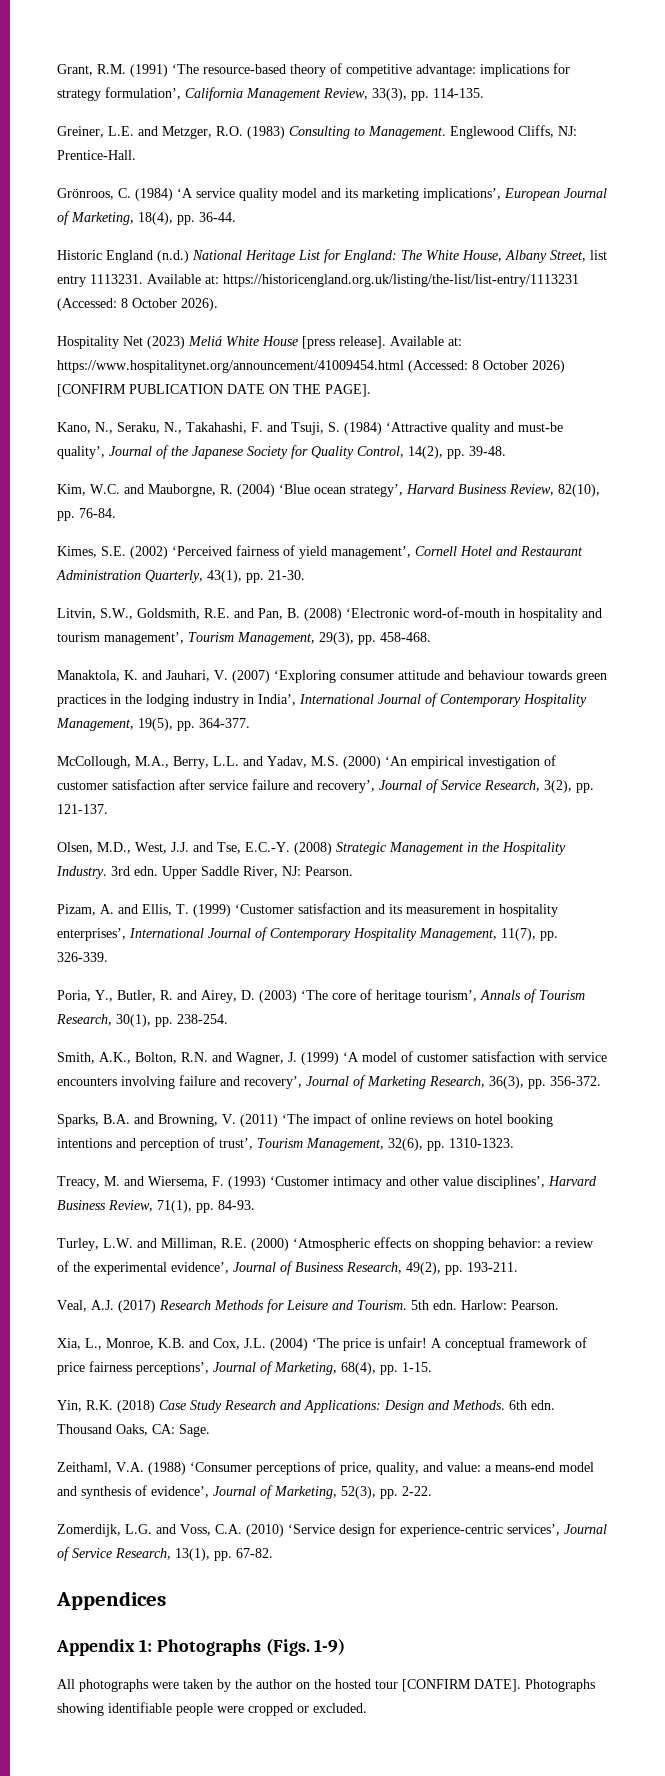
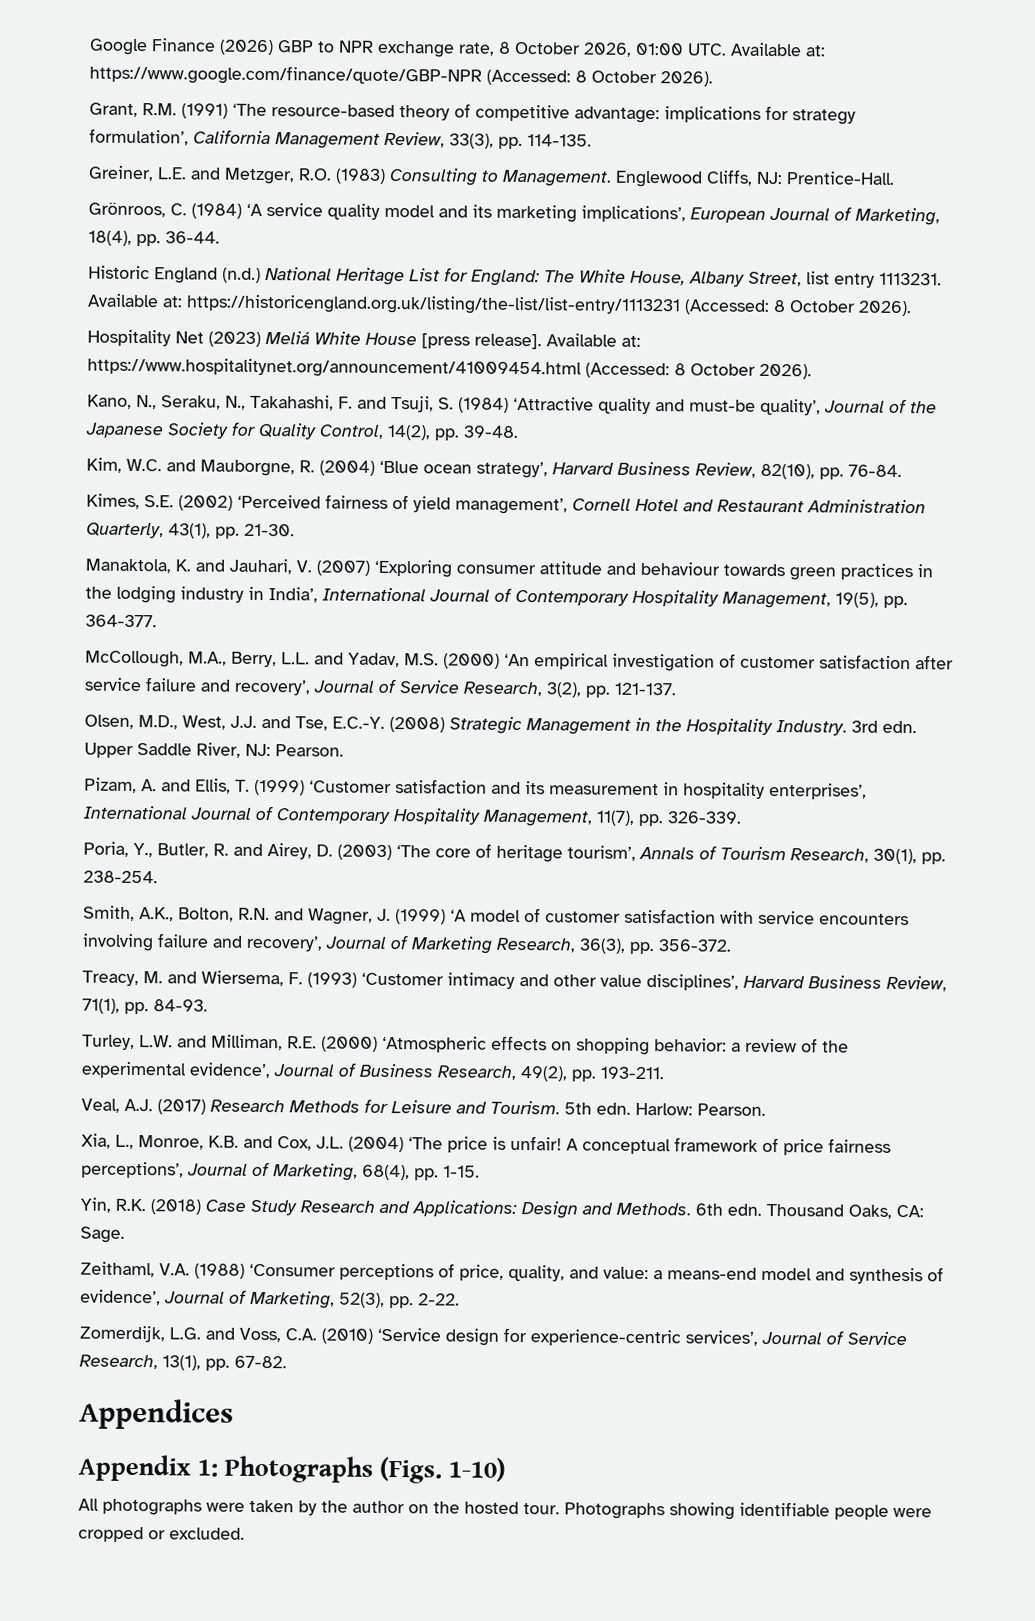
(57, 70) none -> [89,38,826,58] [89,64,713,87] Google Finance (2026) GBP to NPR exchange rate, 8 October 2026, 01:00 UTC. Available at: https://www.google.com/finance/quote/GBP-NPR (Accessed: 8 October 2026). //
[532,360,565,373] [57,384,371,397] 2026) [CONFIRM PUBLICATION DATE ON THE PAGE]. -> [759,363,812,380] 2026).
[57,607,602,621] [57,632,431,645] // Litvin, S.W., Goldsmith, R.E. and Pan, B. (2008) ‘Electronic word-of-mouth in hospitality and tourism management’, Tourism Management, 29(3), pp. 458-468. -> (295, 530) none
[57,1113,553,1127] [57,1137,514,1151] // Sparks, B.A. and Browning, V. (2011) ‘The impact of online reviews on hotel booking intentions and perception of trust’, Tourism Management, 32(6), pp. 1310-1323. -> (731, 945) none
[314,1638,346,1655] 1-9) -> [448,1457,507,1482] 1-10)
[375,1679,521,1692] tour [CONFIRM DATE]. -> [523,1503,560,1515] tour.

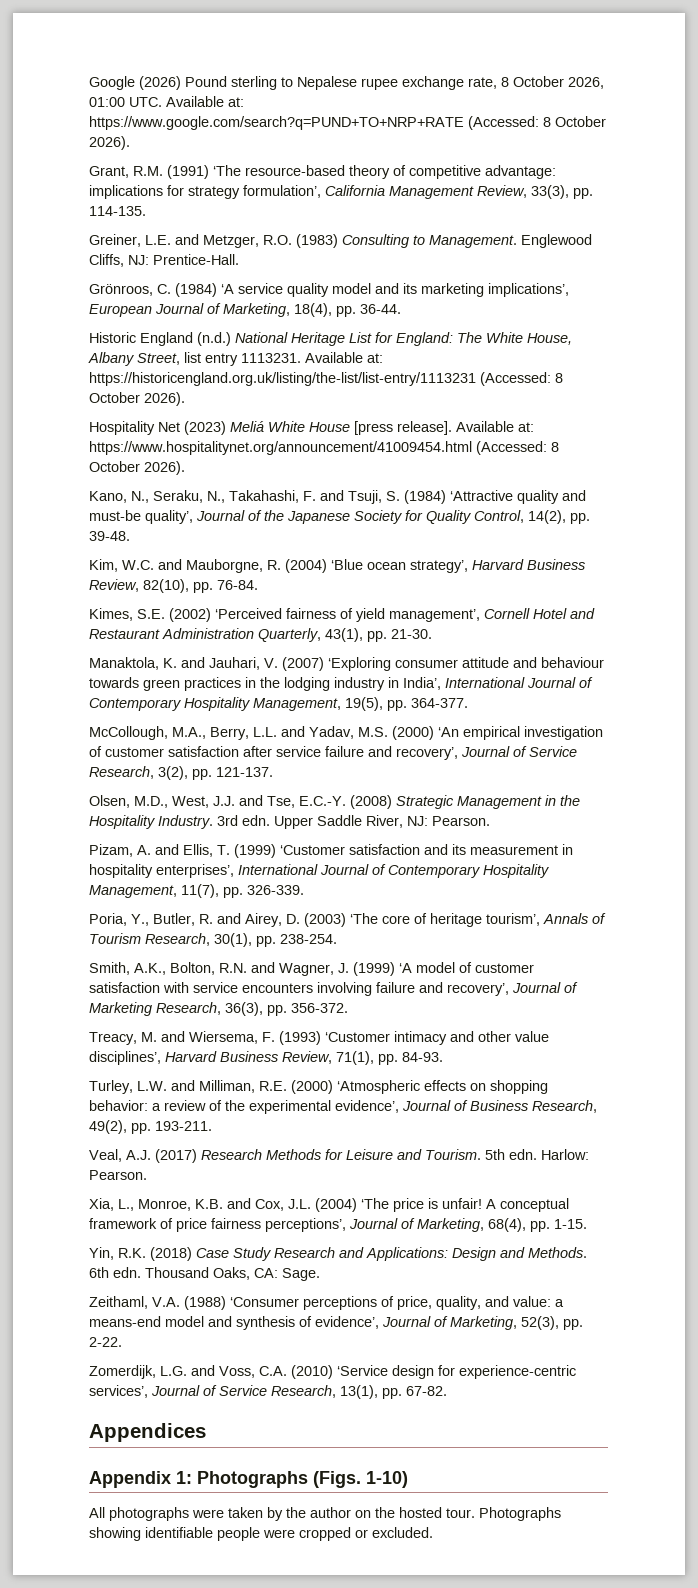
[151,38,374,56] Finance (2026) GBP to NPR -> [139,76,398,90] (2026) Pound sterling to Nepalese rupee
[89,64,482,86] https://www.google.com/finance/quote/GBP-NPR -> [89,116,464,130] https://www.google.com/search?q=PUND+TO+NRP+RATE

